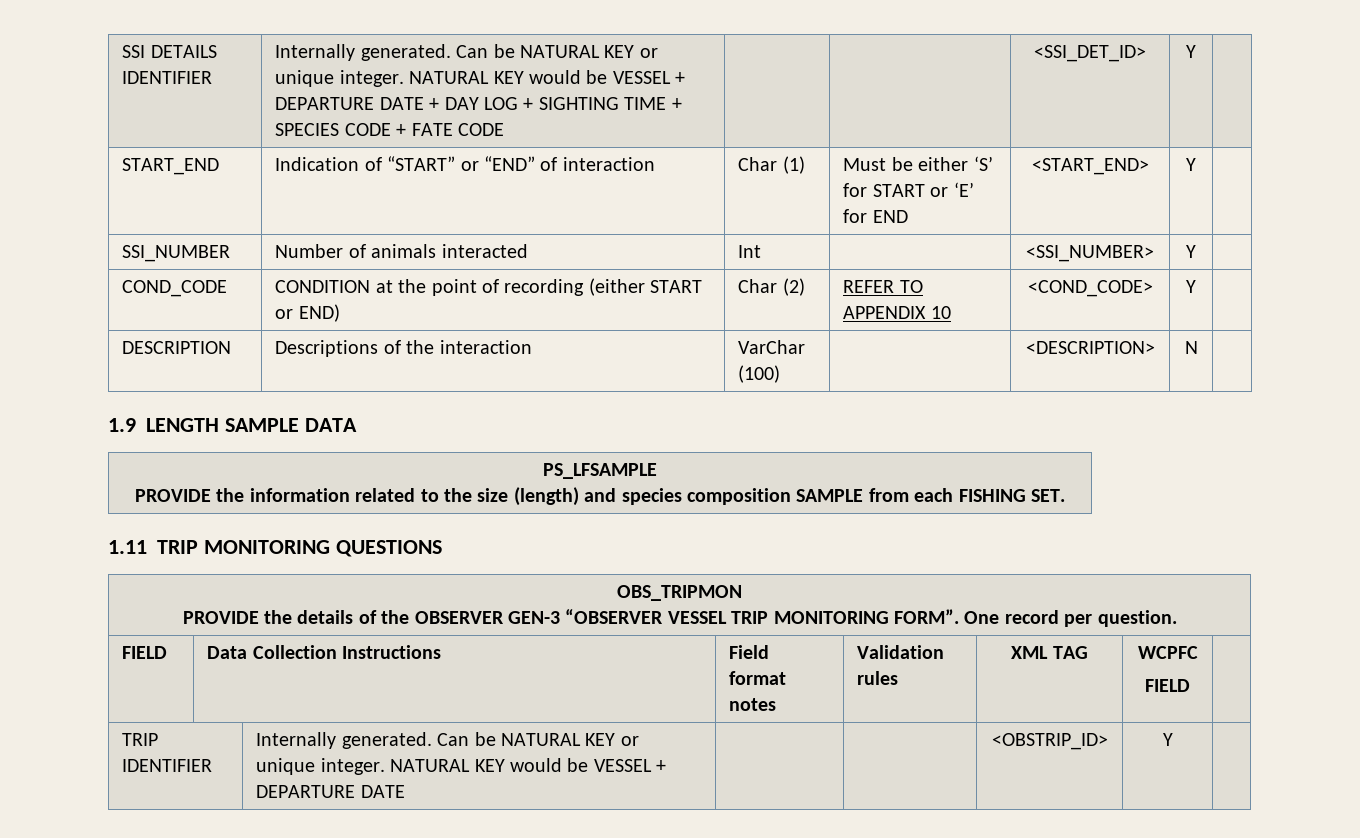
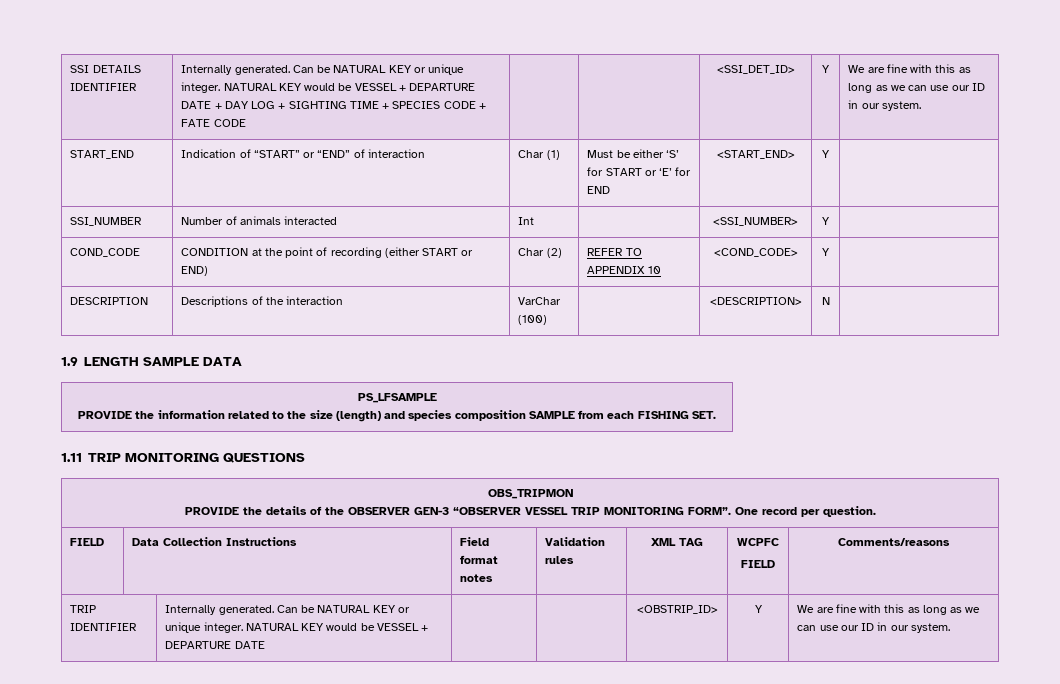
(1196, 51) none -> [848,64,971,73] [848,83,985,93] [848,100,921,111] We are fine with this as long as we can use our ID in our system.
(1190, 685) none -> [838,538,950,546] Comments/reasons
(1173, 739) none -> [797,604,981,615] [797,622,950,633] We are fine with this as long as we can use our ID in our system.

